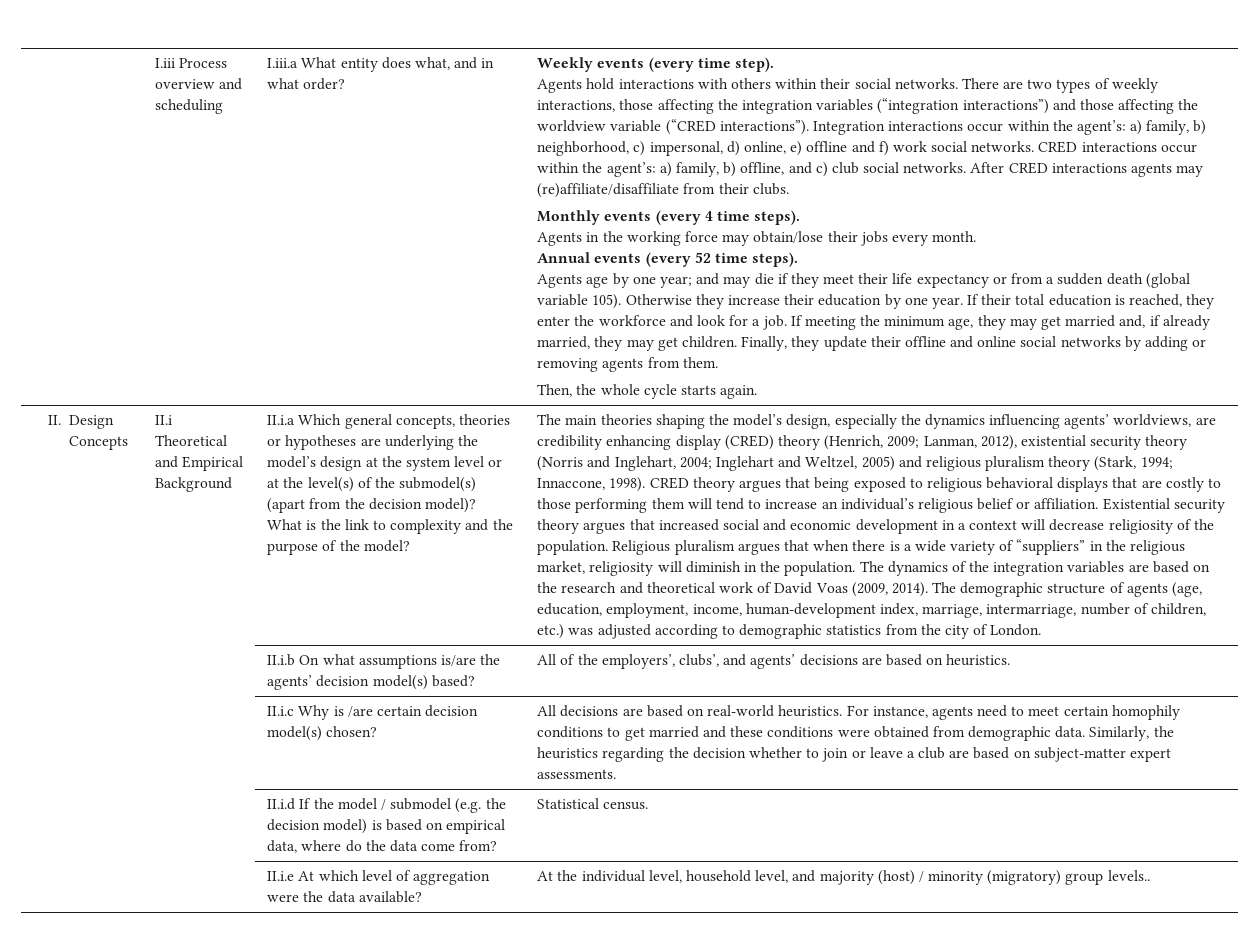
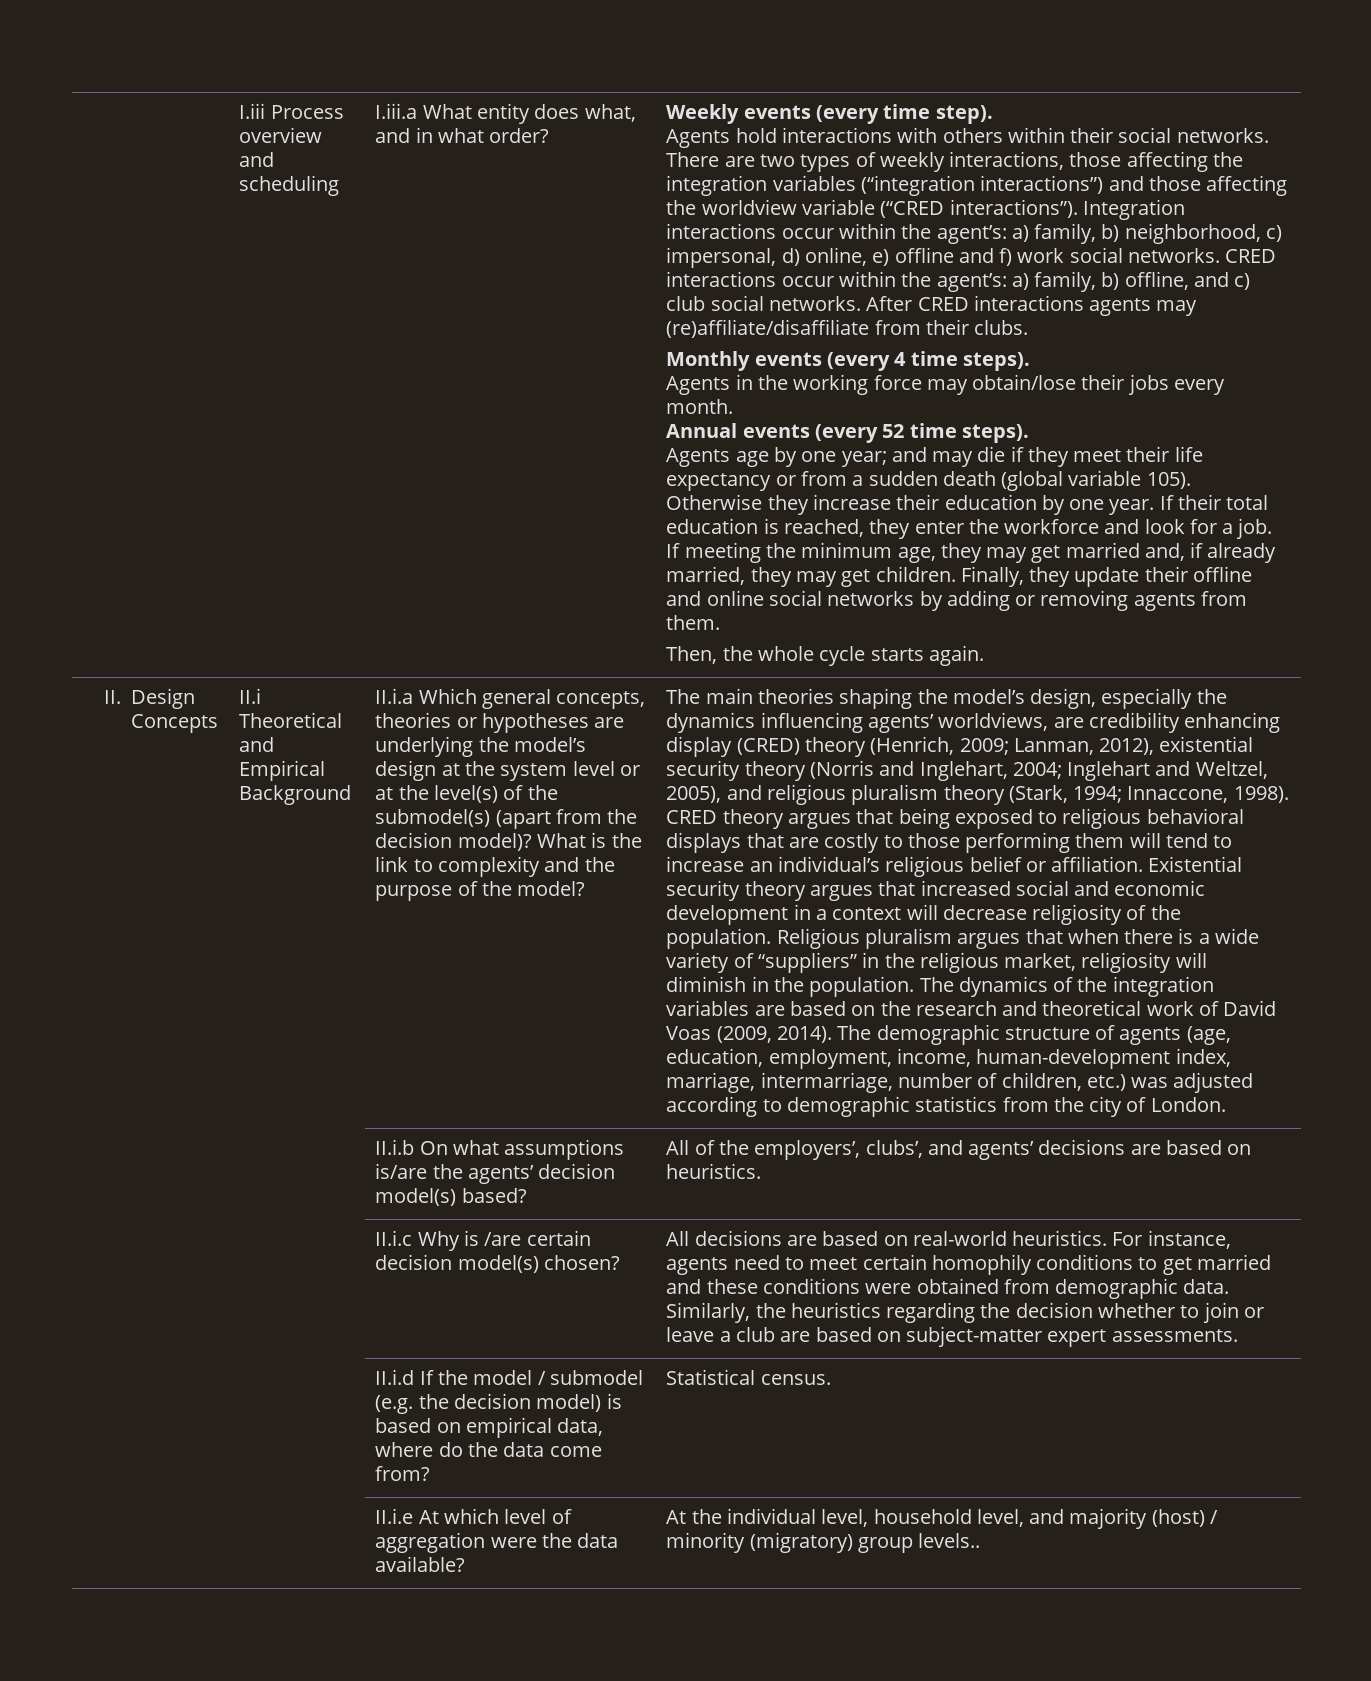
[861,456,895,471] 2005) -> [666,786,722,803] 2005),

